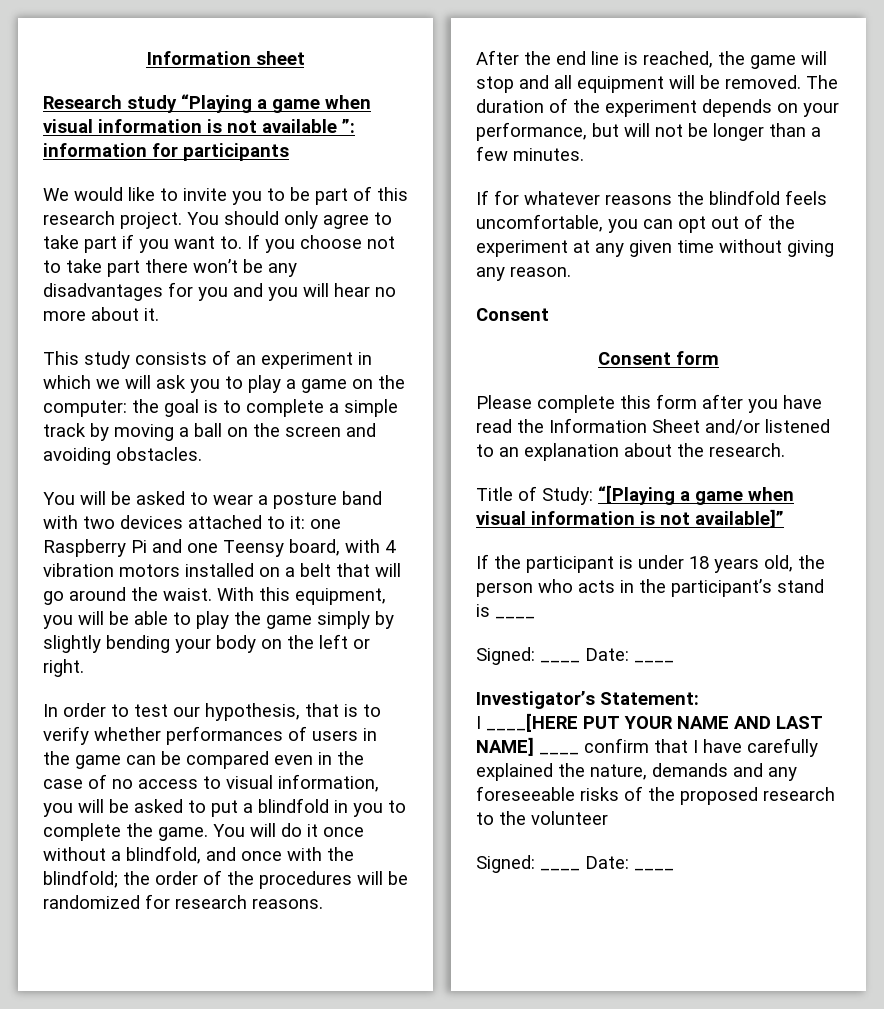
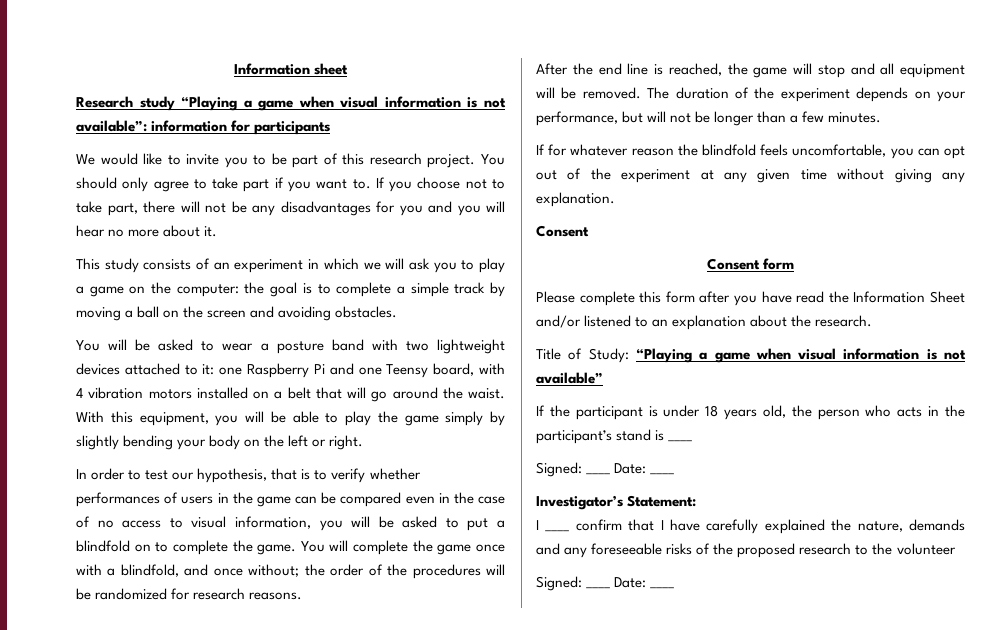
[262,119,355,133] available ”: -> [76,120,147,132] available”:
[107,259,238,277] part there won’t -> [107,201,226,216] part, there will not
(115, 522) none -> [436,339,505,354] lightweight
[334,800,383,817] in you -> [134,544,151,552] on
[281,823,364,837] [43,847,106,861] do it once without -> [353,540,505,555] [76,564,102,576] complete the game once with
[287,847,354,861] [43,870,118,888] with the blindfold; -> [248,564,300,577] without;
[605,194,672,205] reasons -> [631,148,674,156] reason
[510,266,571,277] reason. -> [536,192,615,207] explanation.
[598,485,794,505] [476,509,784,528] “[Playing a game when visual information is not available]” -> [635,348,966,363] [536,372,603,384] “Playing a game when visual information is not available”
[486,713,823,732] [476,737,534,756] ____[HERE PUT YOUR NAME AND LAST NAME] -> (539, 525) none

